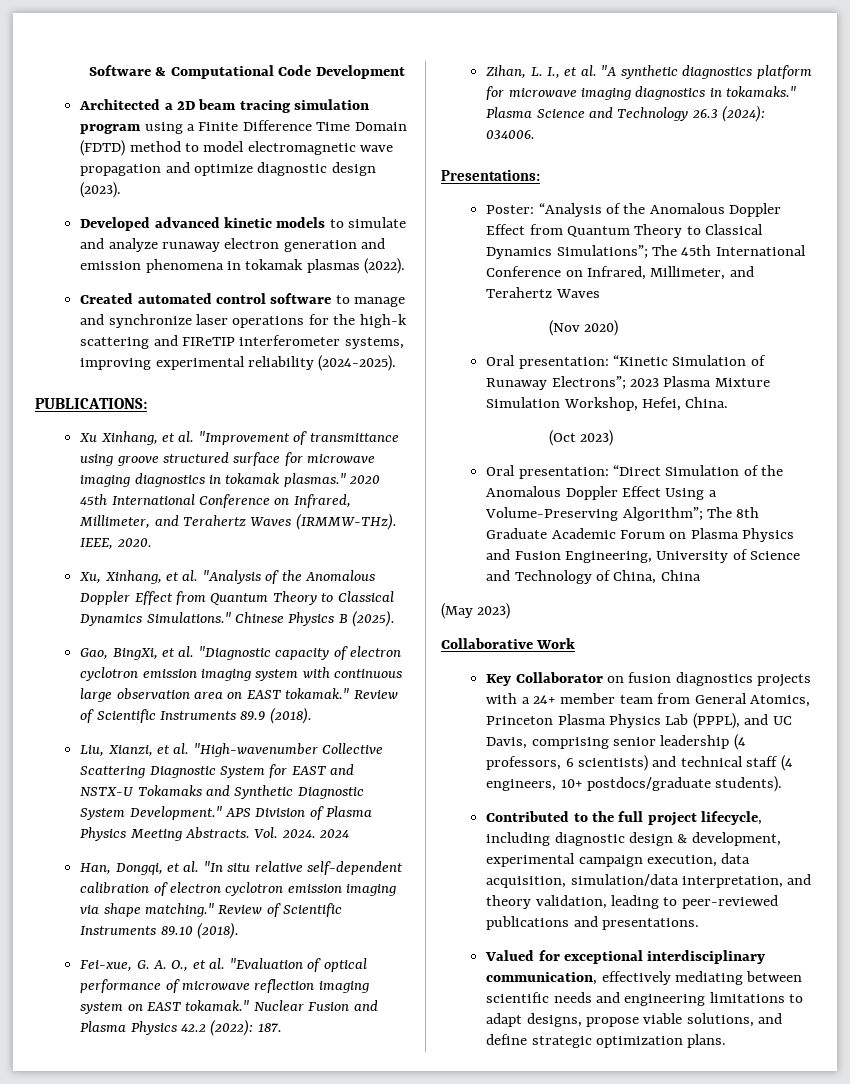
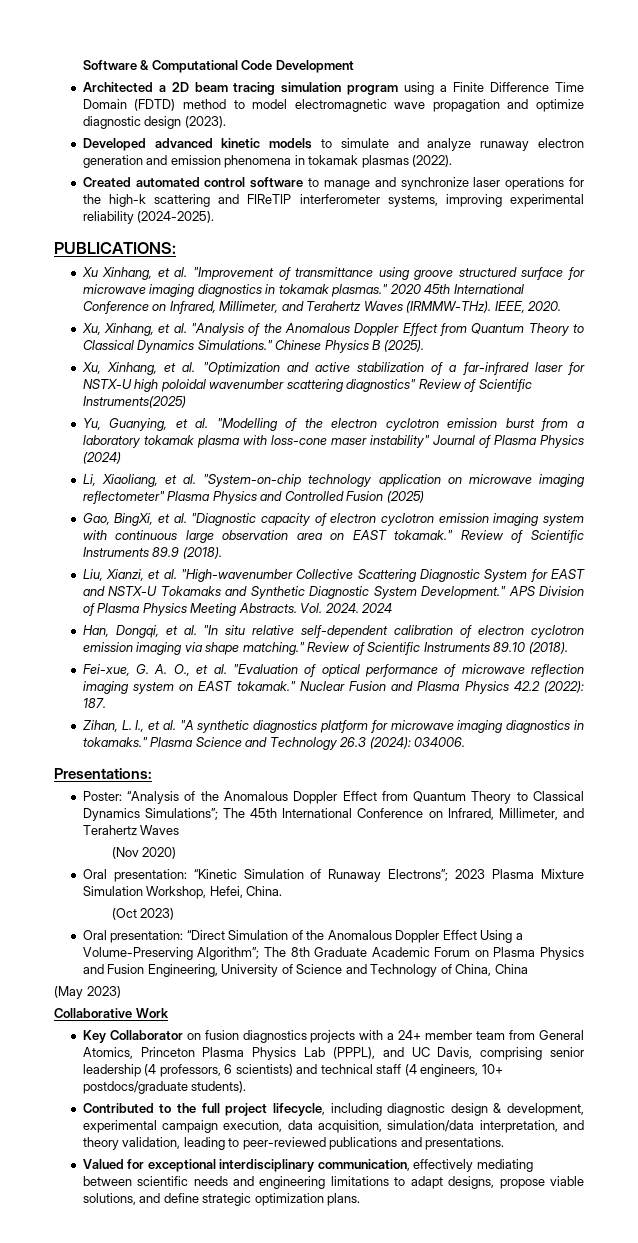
(396, 618) none -> [81,362,585,375] [82,379,532,392] [82,396,186,408] [82,418,585,431] [82,435,584,448] [82,452,121,464] [82,474,585,487] [82,491,424,504] // Xu, Xinhang, et al. "Optimization and active stabilization of a far-infrared laser for NSTX-U high poloidal wavenumber scattering diagnostics" Review of Scientific Instruments(2025) // Yu, Guanying, et al. "Modelling of the electron cyclotron emission burst from a laboratory tokamak plasma with loss-cone maser instability" Journal of Plasma Physics (2024) // Li, Xiaoliang, et al. "System-on-chip technology application on microwave imaging reflectometer" Plasma Physics and Controlled Fusion (2025)

